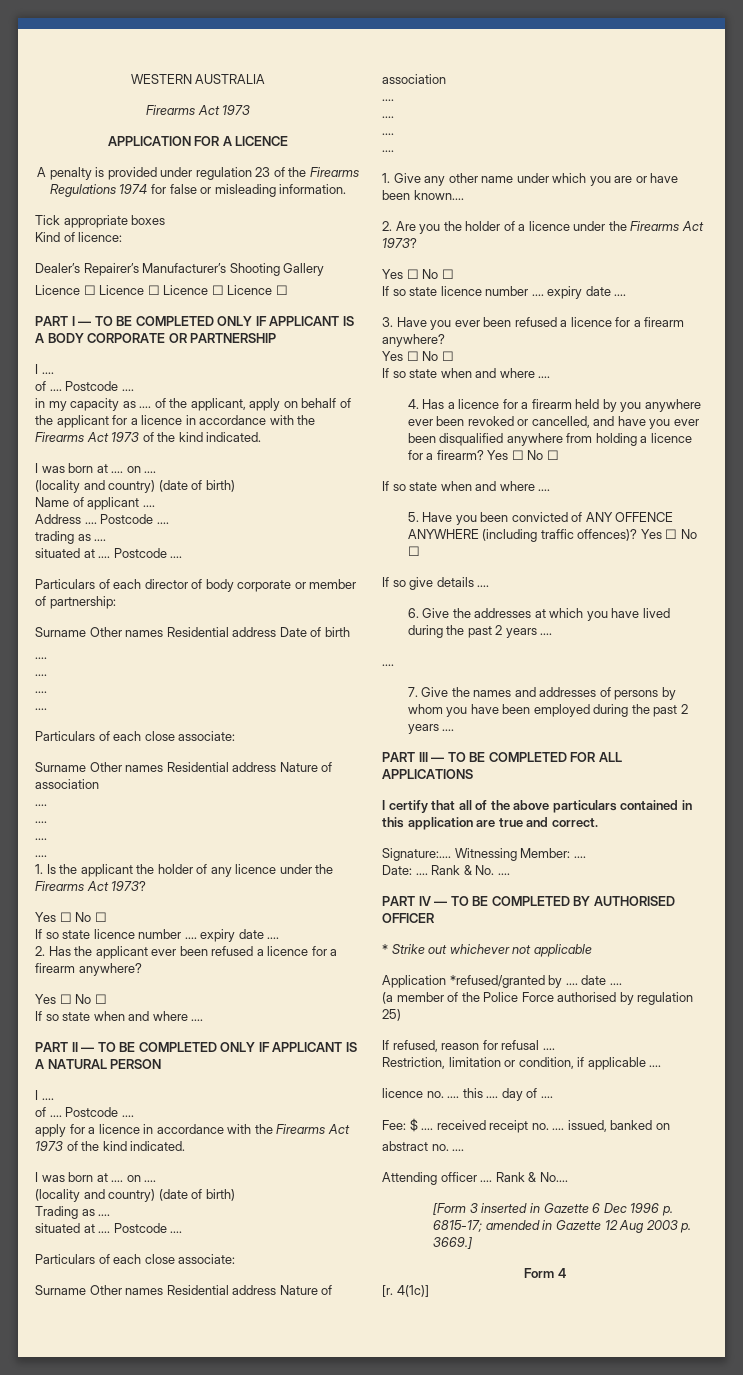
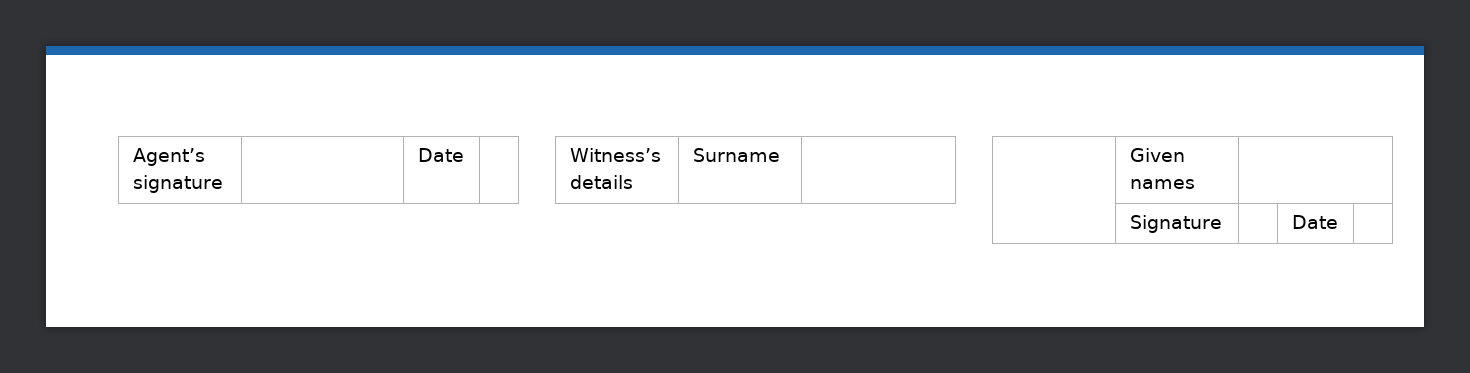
[130,74,266,84] [145,105,251,115] [107,136,289,146] [37,167,359,180] [49,184,347,197] [35,215,166,228] [35,232,123,242] [35,263,325,276] [35,285,288,295] [35,316,354,326] [35,333,277,343] [35,364,54,374] [35,381,134,391] [35,398,351,411] [35,415,316,428] [35,432,262,442] [35,463,157,473] [35,480,235,493] [35,497,155,510] [35,514,169,524] [35,531,107,544] [35,548,183,558] [35,579,357,592] [35,596,116,609] [35,627,350,637] [35,657,47,659] [35,674,47,676] [35,691,47,693] [35,708,47,710] [35,731,236,741] [35,762,333,772] [35,779,99,789] [35,804,47,806] [35,821,47,823] [35,838,47,840] [35,855,47,857] [35,864,334,877] [35,881,147,891] [35,912,107,922] [35,929,280,942] [35,946,338,959] [35,963,142,976] [35,994,107,1004] [35,1011,204,1021] [35,1042,357,1052] [35,1059,162,1069] [35,1090,54,1100] [35,1107,134,1117] [35,1124,350,1137] [35,1141,186,1151] [35,1172,157,1182] [35,1189,235,1202] [35,1206,111,1219] [35,1223,183,1233] [35,1254,236,1264] [35,1285,333,1295] [382,74,446,84] [382,99,394,101] [382,116,394,118] [382,133,394,135] [382,150,394,152] [382,173,679,186] [382,190,464,200] [382,221,704,234] [382,238,417,248] [382,269,454,279] [382,286,627,299] [382,317,685,330] [382,334,445,347] [382,351,454,361] [382,368,551,378] [407,399,701,412] [407,416,699,429] [407,433,692,446] [407,450,559,460] [382,481,551,491] [407,512,674,525] [407,529,697,542] [407,546,420,556] [382,577,490,590] [407,608,670,621] [407,625,553,638] [382,664,394,666] [407,687,676,700] [407,704,688,717] [407,724,455,734] [382,752,622,762] [382,769,473,779] [382,800,692,813] [382,817,598,830] [382,848,586,861] [382,865,510,875] [382,896,675,906] [382,913,435,923] [382,944,592,957] [382,975,622,988] [382,992,694,1005] [382,1009,401,1021] [382,1040,555,1052] [382,1057,662,1070] [382,1088,553,1101] [382,1118,670,1133] [382,1141,465,1151] [382,1172,568,1185] [433,1203,673,1216] [433,1220,692,1233] [433,1237,473,1249] [524,1268,566,1278] [382,1285,429,1297] WESTERN AUSTRALIA // Firearms Act 1973 // APPLICATION FOR A LICENCE // A penalty is provided under regulation 23 of the Firearms Regulations 1974 for false or misleading information. // Tick appropriate boxes // Kind of licence: // Dealer’s Repairer’s Manufacturer’s Shooting Gallery // Licence ☐ Licence ☐ Licence ☐ Licence ☐ // PART I — TO BE COMPLETED ONLY IF APPLICANT IS A BODY CORPORATE OR PARTNERSHIP // I .... // of .... Postcode .... // in my capacity as .... of the applicant, apply on behalf of the applicant for a licence in accordance with the Firearms Act 1973 of the kind indicated. // I was born at .... on .... // (locality and country) (date of birth) // Name of applicant .... // Address .... Postcode .... // trading as .... // situated at .... Postcode .... // Particulars of each director of body corporate or member of partnership: // Surname Other names Residential address Date of birth // .... // .... // .... // .... // Particulars of each close associate: // Surname Other names Residential address Nature of association // .... // .... // .... // .... // 1. Is the applicant the holder of any licence under the Firearms Act 1973? // Yes ☐ No ☐ // If so state licence number .... expiry date .... // 2. Has the applicant ever been refused a licence for a firearm anywhere? // Yes ☐ No ☐ // If so state when and where .... // PART II — TO BE COMPLETED ONLY IF APPLICANT IS A NATURAL PERSON // I .... // of .... Postcode .... // apply for a licence in accordance with the Firearms Act 1973 of the kind indicated. // I was born at .... on .... // (locality and country) (date of birth) // Trading as .... // situated at .... Postcode .... // Particulars of each close associate: // Surname Other names Residential address Nature of association // .... // .... // .... // .... // 1. Give any other name under which you are or have been known.... // 2. Are you the holder of a licence under the Firearms Act 1973? // Yes ☐ No ☐ // If so state licence number .... expiry date .... // 3. Have you ever been refused a licence for a firearm anywhere? // Yes ☐ No ☐ // If so state when and where .... // 4. Has a licence for a firearm held by you anywhere ever been revoked or cancelled, and have you ever been disqualified anywhere from holding a licence for a firearm? Yes ☐ No ☐ // If so state when and where .... // 5. Have you been convicted of ANY OFFENCE ANYWHERE (including traffic offences)? Yes ☐ No ☐ // If so give details .... // 6. Give the addresses at which you have lived during the past 2 years .... // .... // 7. Give the names and addresses of persons by whom you have been employed during the past 2 years .... // PART III — TO BE COMPLETED FOR ALL APPLICATIONS // I certify that all of the above particulars contained in this application are true and correct. // Signature:.... Witnessing Member: .... // Date: .... Rank & No. .... // PART IV — TO BE COMPLETED BY AUTHORISED OFFICER // * Strike out whichever not applicable // Application *refused/granted by .... date .... // (a member of the Police Force authorised by regulation 25) // If refused, reason for refusal .... // Restriction, limitation or condition, if applicable .... // licence no. .... this .... day of .... // Fee: $ .... received receipt no. .... issued, banked on // abstract no. .... // Attending officer .... Rank & No.... // [Form 3 inserted in Gazette 6 Dec 1996 p. 6815-17; amended in Gazette 12 Aug 2003 p. 3669.] // Form 4 // [r. 4(1c)] -> [132,148,205,166] [132,175,223,193] [417,148,464,162] [569,148,661,162] [569,175,633,189] [692,148,780,162] [1129,148,1185,162] [1129,179,1195,189] [1129,215,1222,233] [1291,215,1338,229] Agent’s signature | | Date | // Witness’s details | Surname | // | Given names | // | Signature | | Date |

